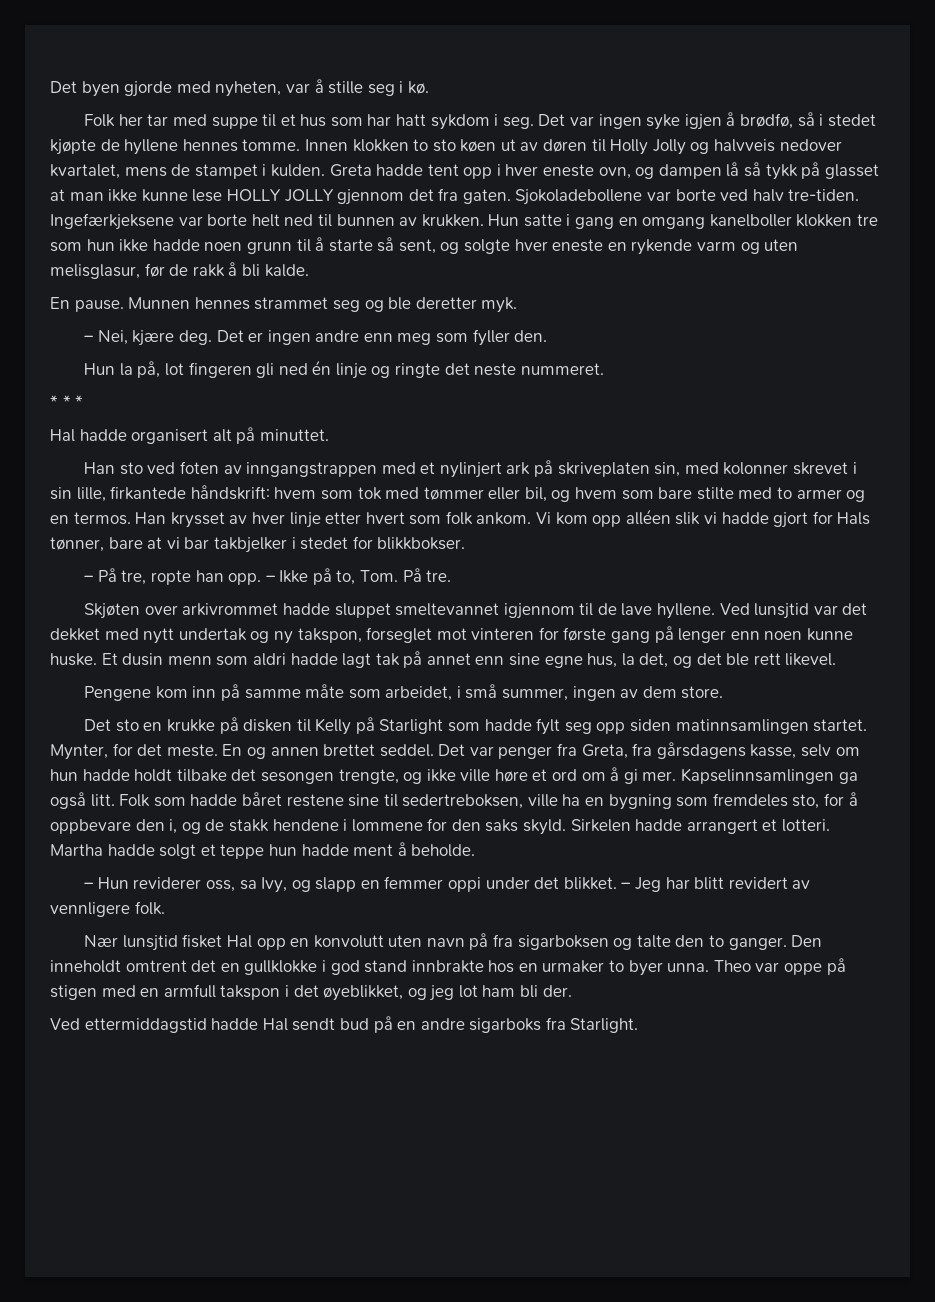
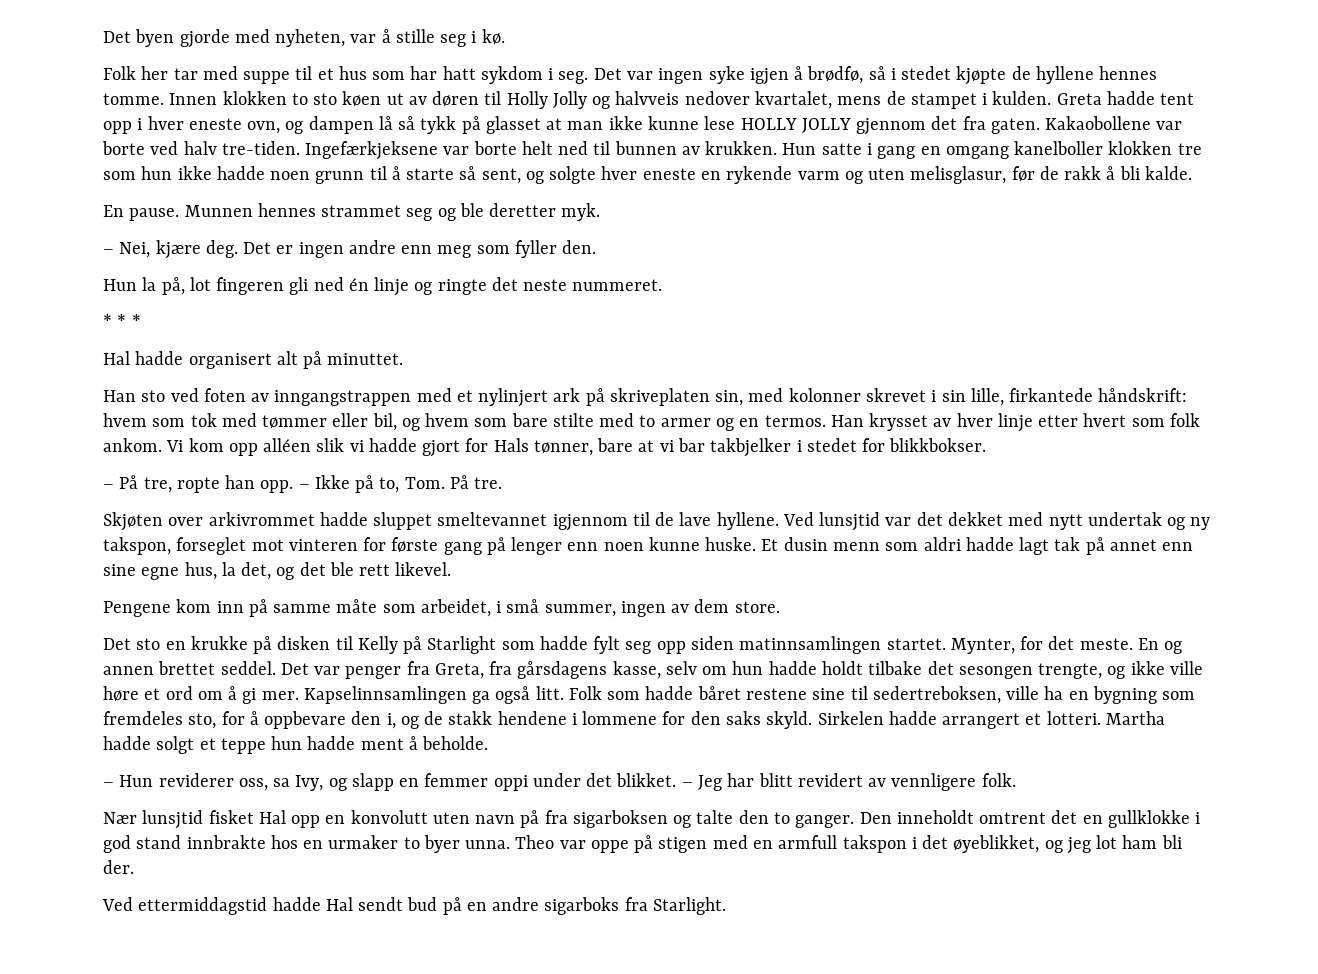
[515,189,643,205] Sjokoladebollene -> [1045,116,1152,130] Kakaobollene

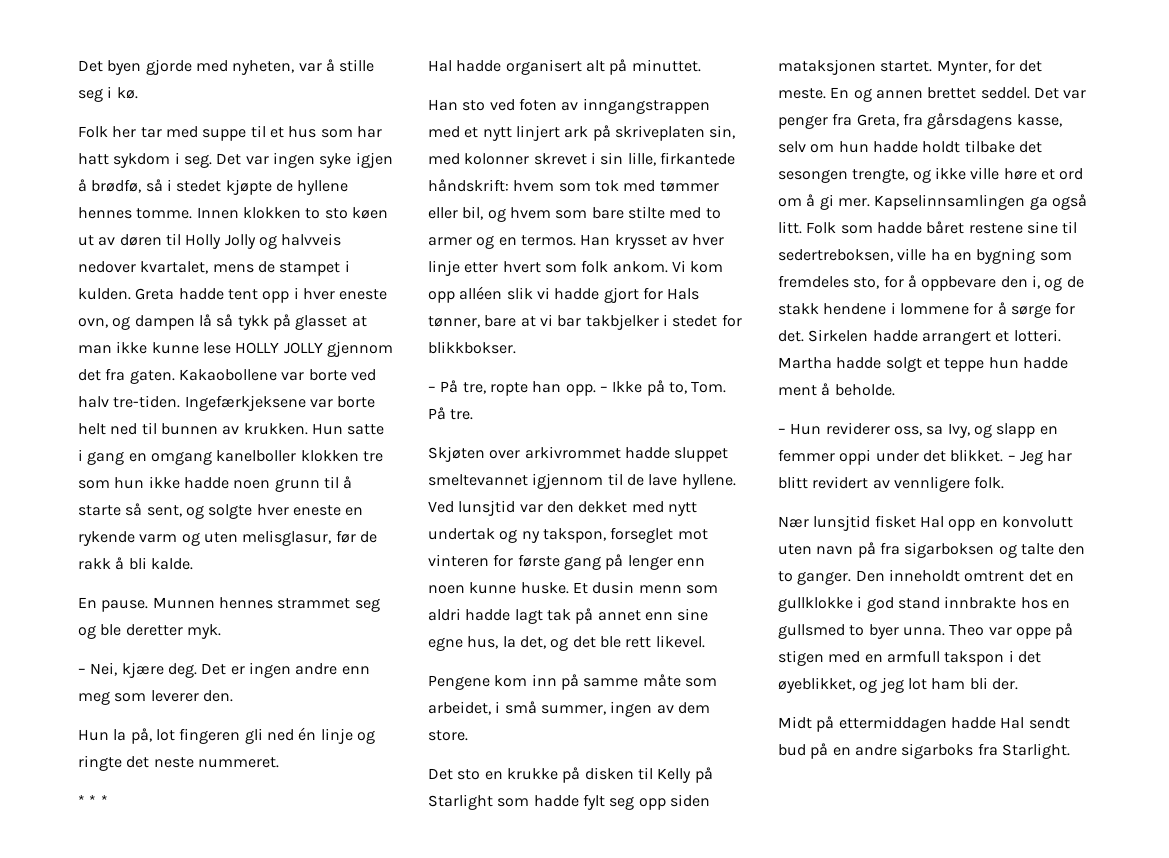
[514,240,557,258] fyller -> [150,690,199,702] leverer
[478,388,549,407] nylinjert -> [482,125,560,141] nytt linjert
[916,512,943,526] det -> [546,501,574,513] den
[739,636,882,654] matinnsamlingen -> [778,59,876,75] mataksjonen
[690,711,813,729] den saks skyld. -> [997,302,1076,318] [778,330,804,342] å sørge for det.
[328,835,399,849] urmaker -> [778,624,845,639] gullsmed
[102,897,268,915] Ved ettermiddagstid -> [778,716,947,732] Midt på ettermiddagen

